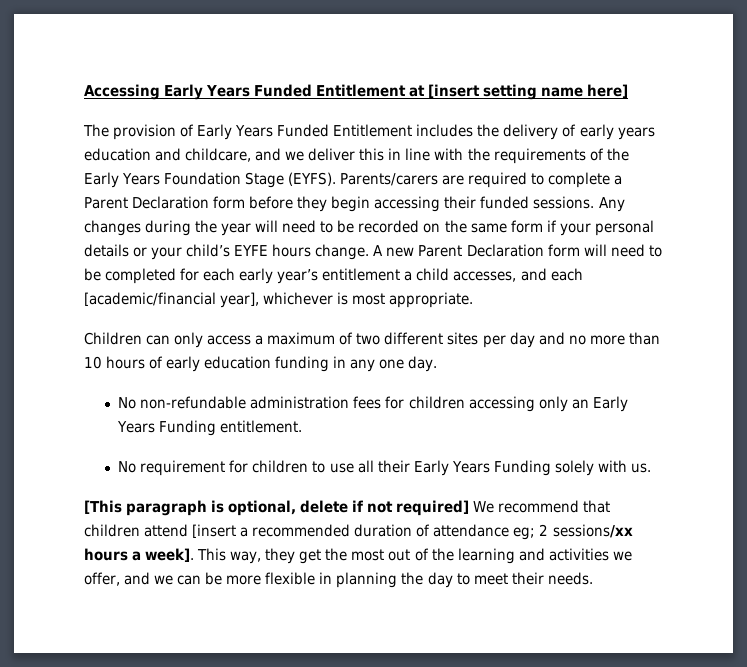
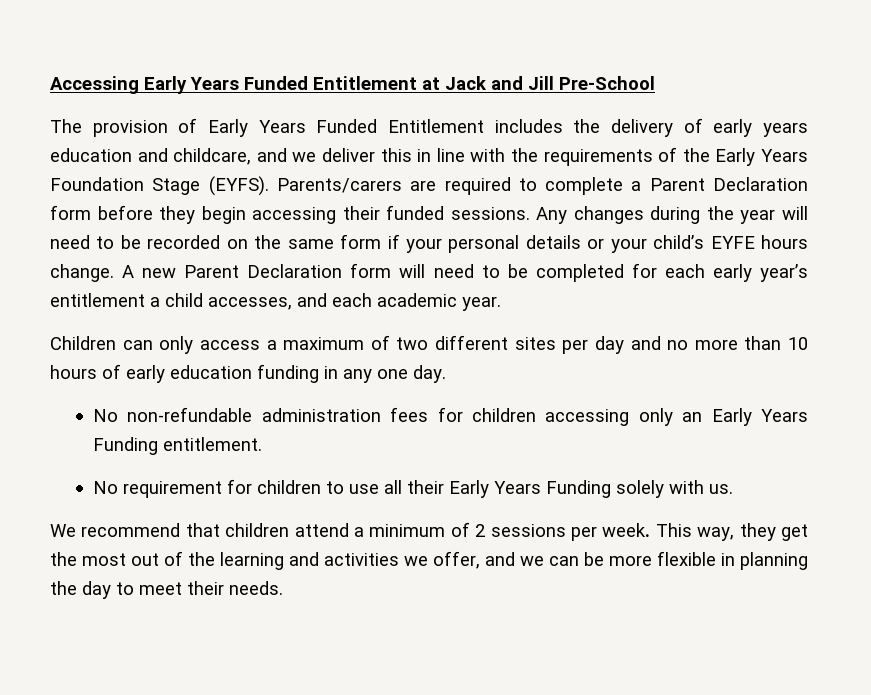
[428,84,629,100] [insert setting name here] -> [445,76,655,90] Jack and Jill Pre-School
[84,292,474,308] [academic/financial year], whichever is most appropriate. -> [377,293,501,311] academic year.
[84,500,470,516] [This paragraph is optional, delete if not required] -> (734, 489) none
[192,524,633,540] [84,548,195,562] [insert a recommended duration of attendance eg; 2 sessions/xx hours a week]. -> [354,522,651,541] a minimum of 2 sessions per week.

